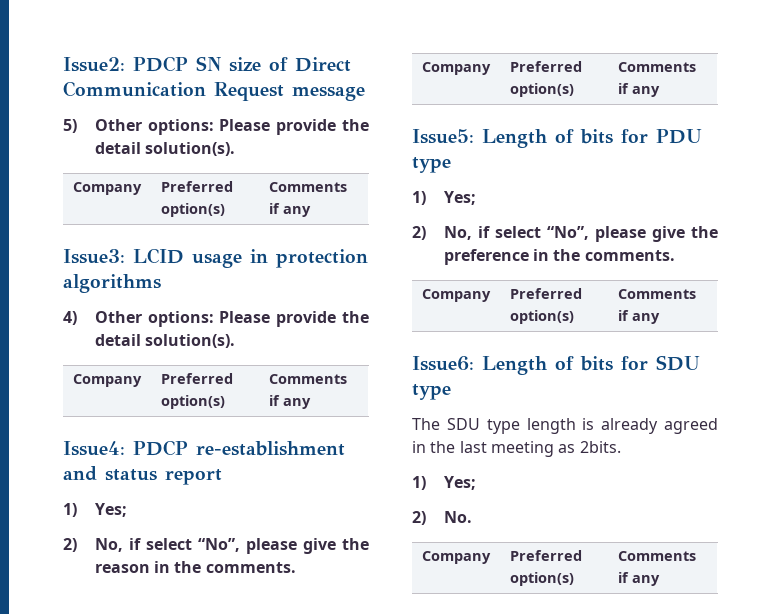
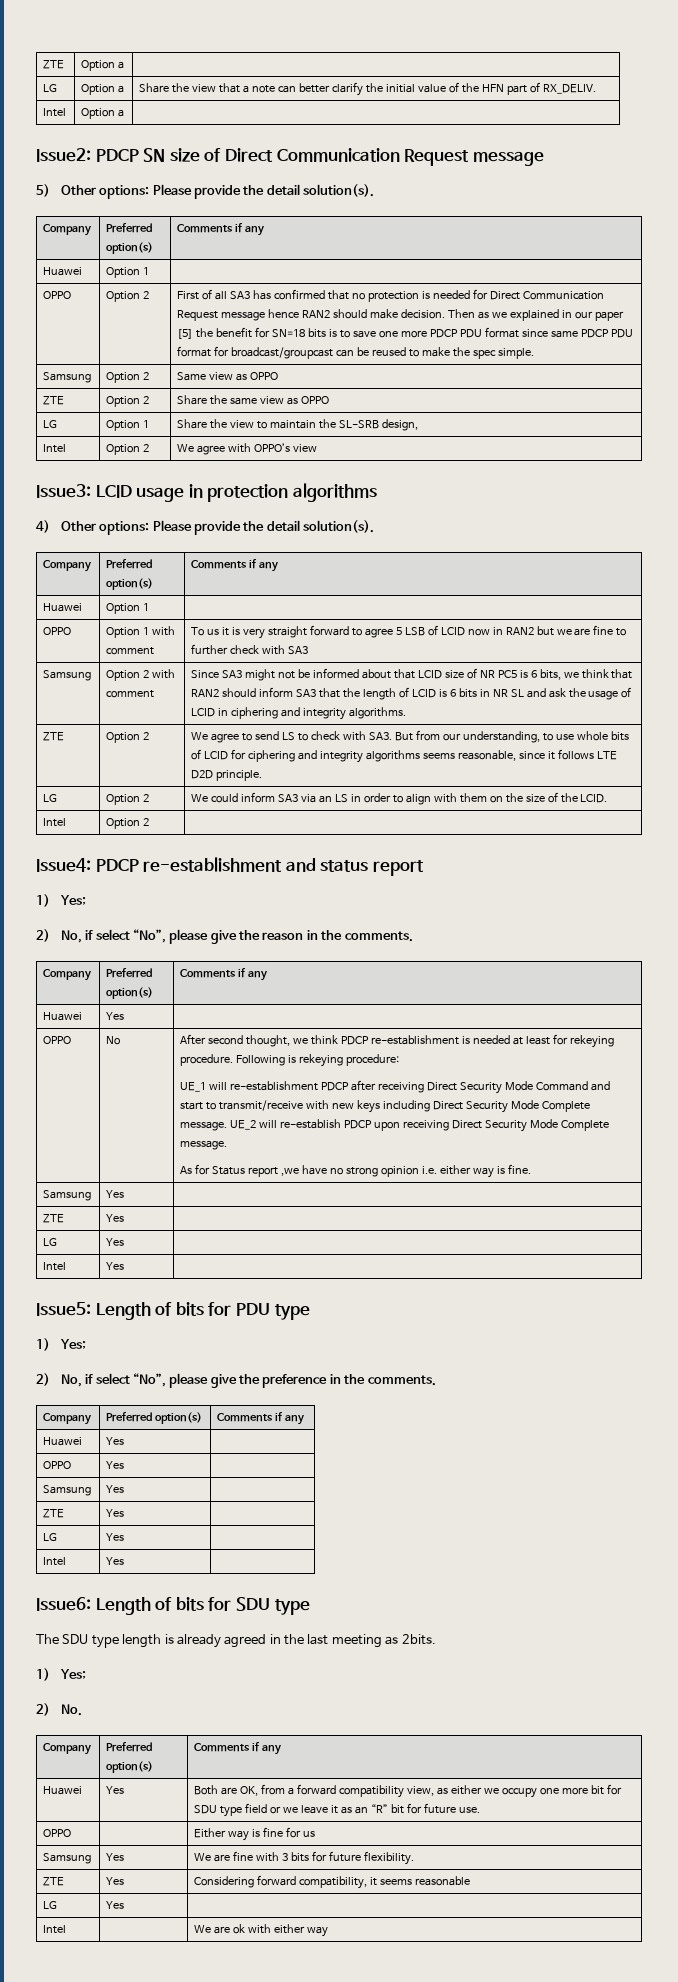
(63, 64) none -> [43,60,65,69] [81,60,124,71] [43,84,58,92] [81,84,124,95] [139,82,596,96] [43,108,67,117] [81,108,124,119] ZTE | Option a | // LG | Option a | Share the view that a note can better clarify the initial value of the HFN part of RX_DELIV. // Intel | Option a | //
(311, 211) none -> [43,267,83,276] [106,267,149,278] [43,291,72,299] [106,291,149,302] [177,289,604,302] [177,309,624,321] [177,327,633,339] [177,346,534,359] [43,372,92,383] [106,372,149,383] [177,372,278,381] [43,396,65,405] [106,396,149,407] [177,395,329,405] [43,420,58,428] [106,420,149,431] [177,419,418,431] [43,444,67,453] [106,444,149,455] [177,443,317,455] // Huawei | Option 1 | // OPPO | Option 2 | First of all SA3 has confirmed that no protection is needed for Direct Communication Request message hence RAN2 should make decision. Then as we explained in our paper [5] the benefit for SN=18 bits is to save one more PDCP PDU format since same PDCP PDU format for broadcast/groupcast can be reused to make the spec simple. // Samsung | Option 2 | Same view as OPPO // ZTE | Option 2 | Share the same view as OPPO // LG | Option 1 | Share the view to maintain the SL-SRB design, // Intel | Option 2 | We agree with OPPO’s view
(311, 403) none -> [43,603,83,612] [106,603,149,614] [43,627,72,635] [106,626,175,638] [106,647,155,655] [191,625,627,639] [191,644,308,655] [43,670,92,681] [106,669,175,681] [106,690,155,698] [191,668,633,681] [191,687,632,700] [191,707,406,720] [43,732,65,741] [106,732,149,743] [191,730,629,743] [191,749,617,763] [191,770,262,781] [43,794,58,802] [106,794,149,805] [191,792,608,805] [43,818,67,827] [106,818,149,829] // Huawei | Option 1 | // OPPO | Option 1 with comment | To us it is very straight forward to agree 5 LSB of LCID now in RAN2 but we are fine to further check with SA3 // Samsung | Option 2 with comment | Since SA3 might not be informed about that LCID size of NR PC5 is 6 bits, we think that RAN2 should inform SA3 that the length of LCID is 6 bits in NR SL and ask the usage of LCID in ciphering and integrity algorithms. // ZTE | Option 2 | We agree to send LS to check with SA3. But from our understanding, to use whole bits of LCID for ciphering and integrity algorithms seems reasonable, since it follows LTE D2D principle. // LG | Option 2 | We could inform SA3 via an LS in order to align with them on the size of the LCID. // Intel | Option 2 |
(660, 91) none -> [43,1012,83,1021] [106,1012,125,1020] [43,1036,72,1044] [106,1036,121,1045] [180,1034,614,1048] [180,1054,399,1067] [180,1080,610,1094] [180,1100,590,1113] [180,1119,609,1132] [180,1140,228,1150] [180,1164,531,1178] [43,1190,92,1201] [106,1190,125,1198] [43,1214,65,1223] [106,1214,125,1222] [43,1238,58,1246] [106,1238,125,1246] [43,1262,67,1271] [106,1262,125,1270] // Huawei | Yes | // OPPO | No | After second thought, we think PDCP re-establishment is needed at least for rekeying procedure. Following is rekeying procedure: // UE_1 will re-establishment PDCP after receiving Direct Security Mode Command and start to transmit/receive with new keys including Direct Security Mode Complete message. UE_2 will re-establish PDCP upon receiving Direct Security Mode Complete message. // As for Status report ,we have no strong opinion i.e. either way is fine. // Samsung | Yes | // ZTE | Yes | // LG | Yes | // Intel | Yes |
(660, 318) none -> [43,1437,83,1446] [106,1437,125,1445] [43,1461,72,1469] [106,1461,125,1469] [43,1485,92,1496] [106,1485,125,1493] [43,1509,65,1518] [106,1509,125,1517] [43,1533,58,1541] [106,1533,125,1541] [43,1557,67,1566] [106,1557,125,1565] // Huawei | Yes | // OPPO | Yes | // Samsung | Yes | // ZTE | Yes | // LG | Yes | // Intel | Yes |
(660, 580) none -> [43,1786,83,1795] [106,1786,125,1794] [194,1784,622,1798] [194,1803,480,1817] [43,1829,72,1837] [194,1827,315,1841] [43,1853,92,1864] [106,1853,125,1861] [194,1851,414,1865] [43,1877,65,1886] [106,1877,125,1885] [194,1875,470,1889] [43,1901,58,1909] [106,1901,125,1909] [43,1925,67,1934] [194,1924,328,1937] // Huawei | Yes | Both are OK, from a forward compatibility view, as either we occupy one more bit for SDU type field or we leave it as an “R” bit for future use. // OPPO | | Either way is fine for us // Samsung | Yes | We are fine with 3 bits for future flexibility. // ZTE | Yes | Considering forward compatibility, it seems reasonable // LG | Yes | // Intel | | We are ok with either way

